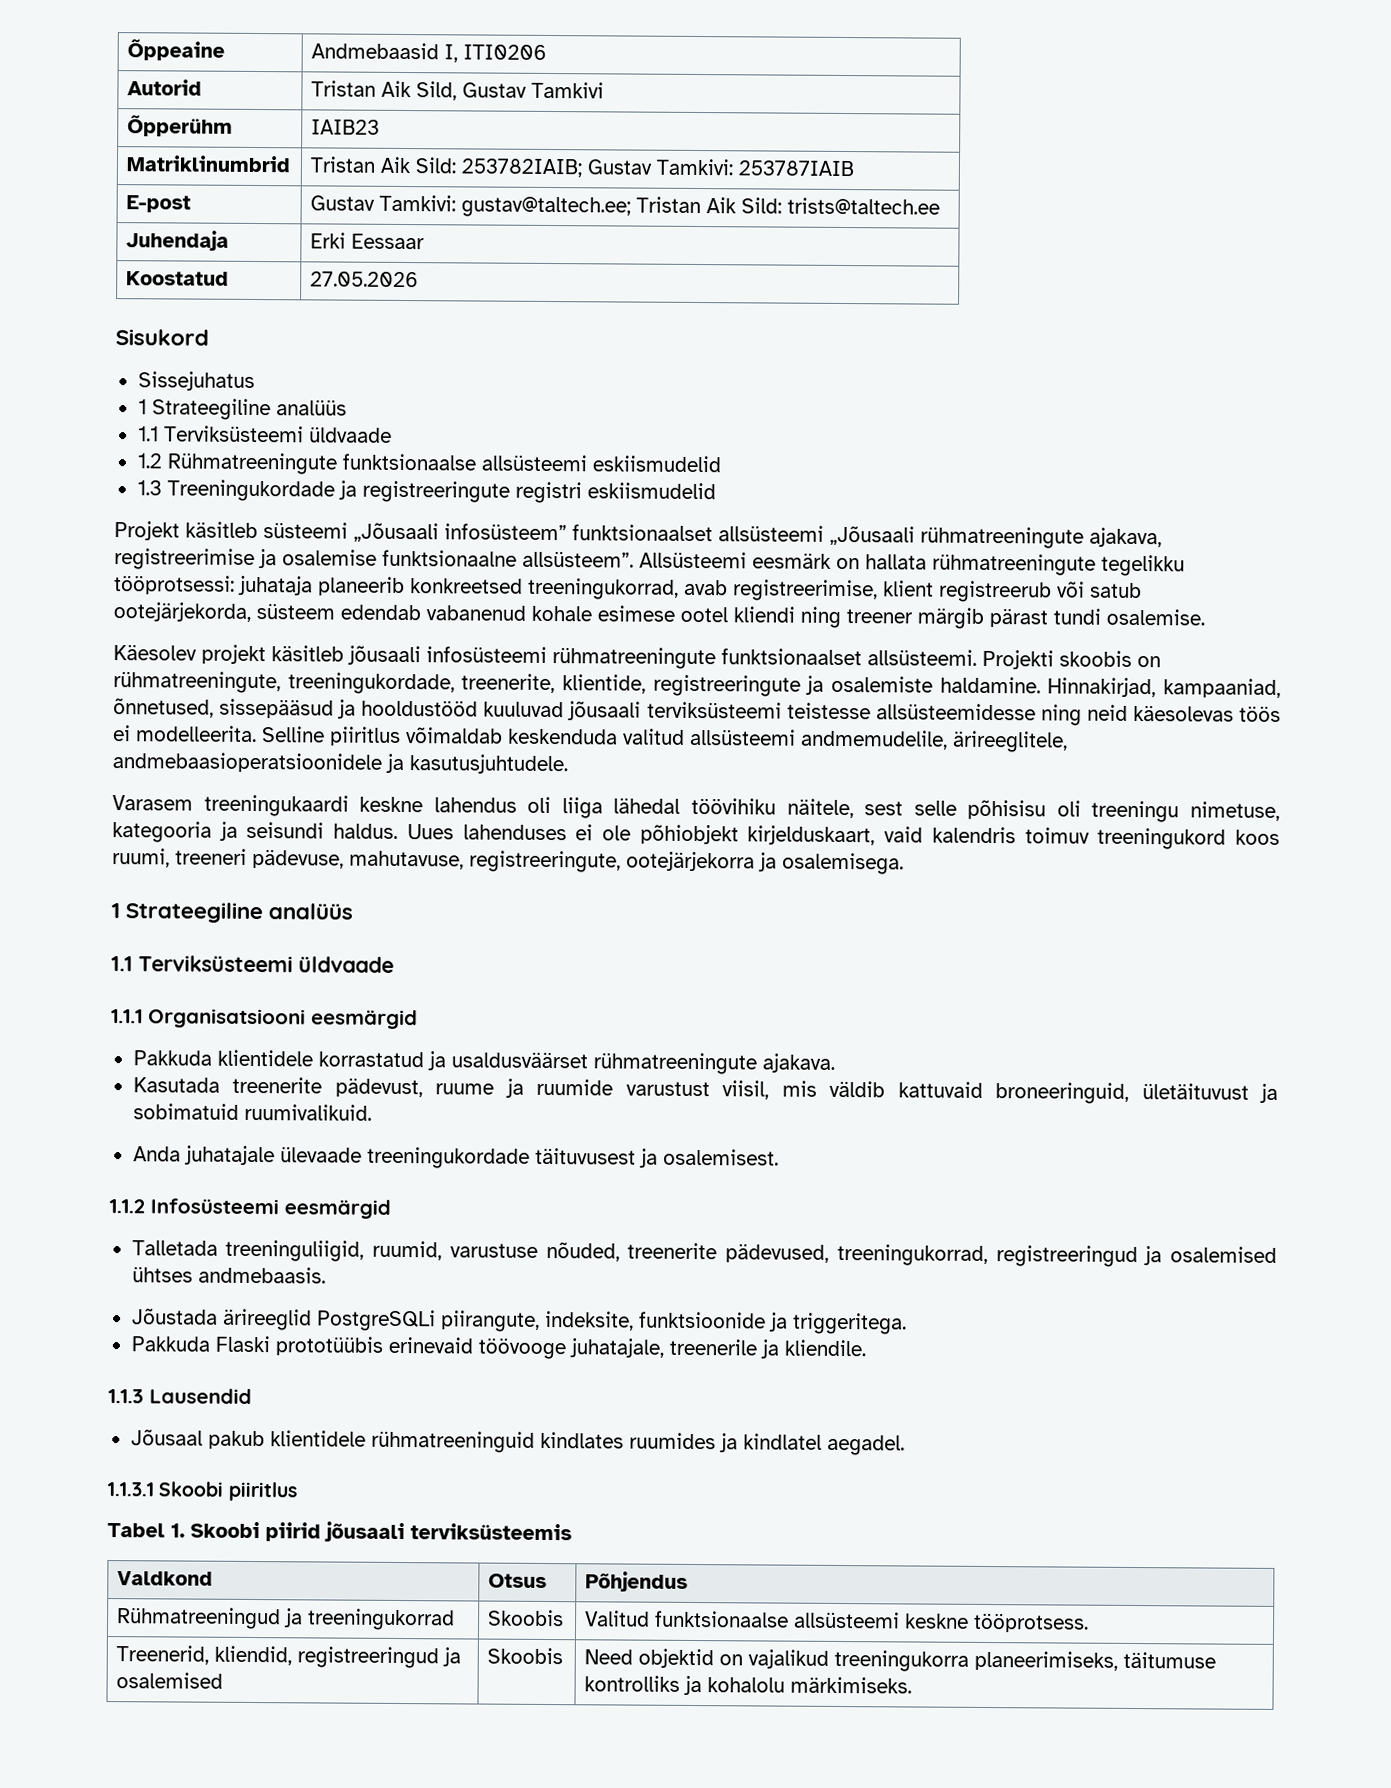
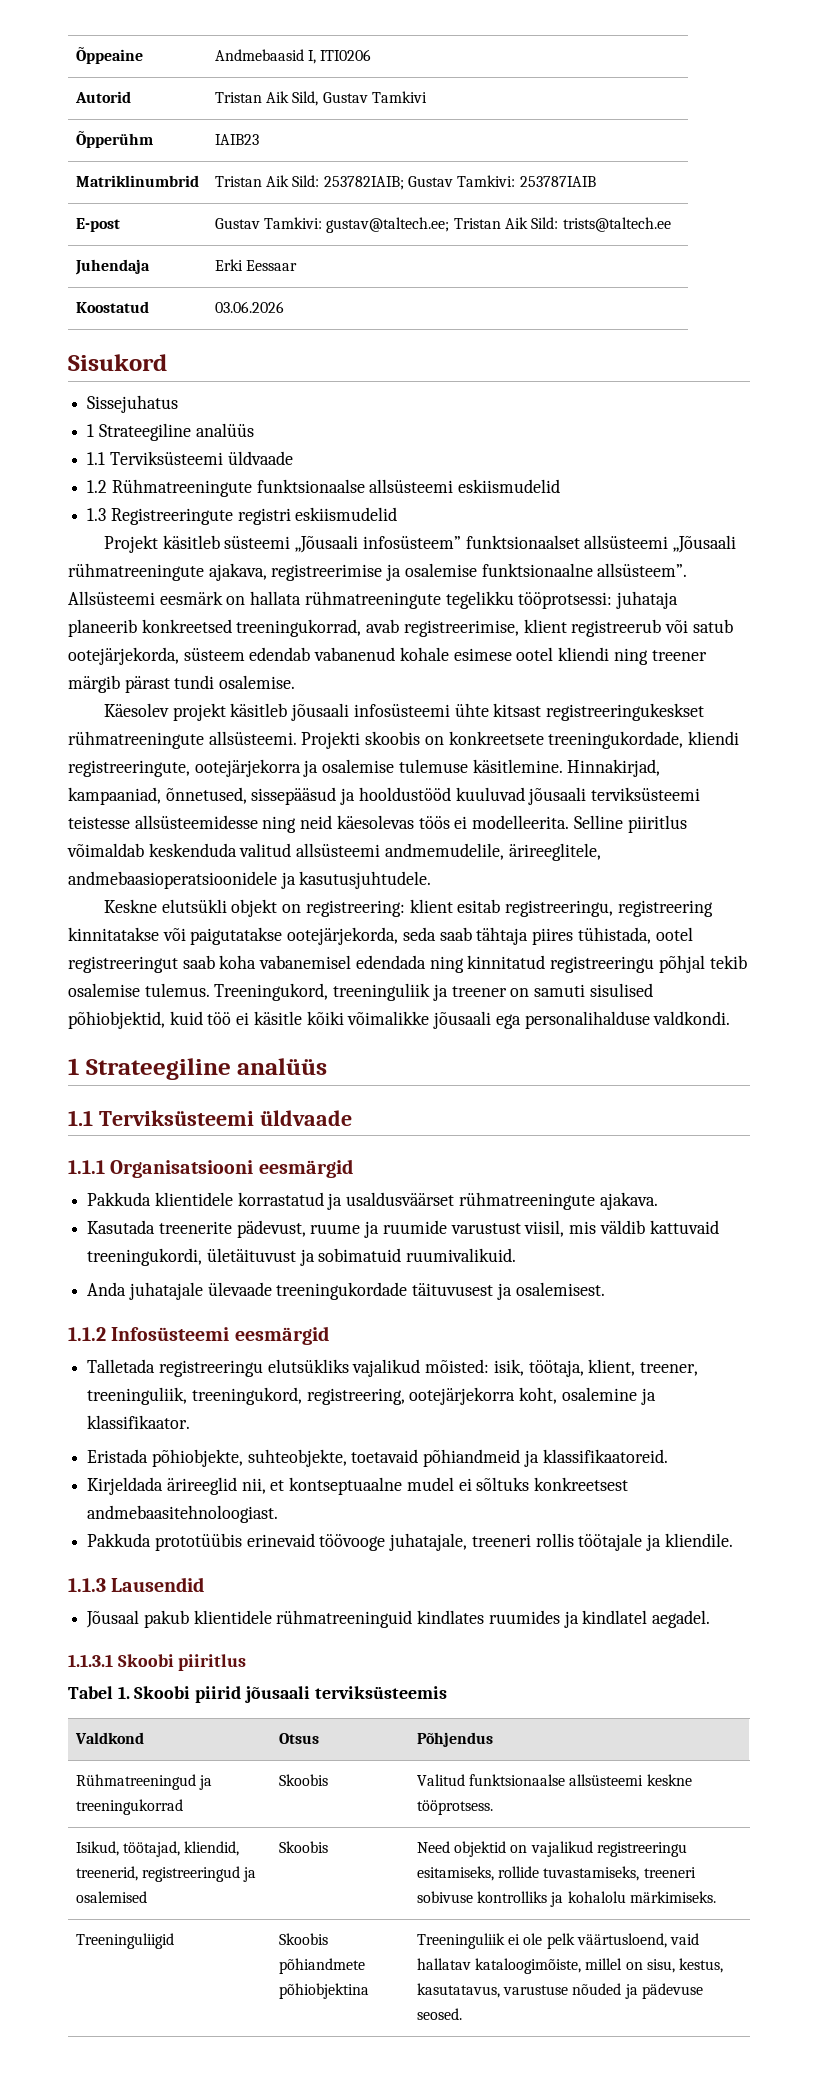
[310,271,420,288] 27.05.2026 -> [214,301,284,313] 03.06.2026
[166,479,510,503] Treeningukordade ja registreeringute -> [110,508,233,525] Registreeringute
[552,647,1161,670] [113,671,1041,697] rühmatreeningute funktsionaalset allsüsteemi. Projekti skoobis on rühmatreeningute, treeningukordade, treenerite, klientide, registreeringute ja osalemiste haldamine. -> [454,703,704,721] [68,731,740,749] [68,759,563,777] ühte kitsast registreeringukeskset rühmatreeningute allsüsteemi. Projekti skoobis on konkreetsete treeningukordade, kliendi registreeringute, ootejärjekorra ja osalemise tulemuse käsitlemine.
[112,794,1280,823] [112,821,1280,850] [112,848,904,875] Varasem treeningukaardi keskne lahendus oli liiga lähedal töövihiku näitele, sest selle põhisisu oli treeningu nimetuse, kategooria ja seisundi haldus. Uues lahenduses ei ole põhiobjekt kirjelduskaart, vaid kalendris toimuv treeningukord koos ruumi, treeneri pädevuse, mahutavuse, registreeringute, ootejärjekorra ja osalemisega. -> [103,899,713,917] [68,927,693,945] [68,955,747,973] [68,983,653,1001] [68,1011,731,1029] Keskne elutsükli objekt on registreering: klient esitab registreeringu, registreering kinnitatakse või paigutatakse ootejärjekorda, seda saab tähtaja piires tühistada, ootel registreeringut saab koha vabanemisel edendada ning kinnitatud registreeringu põhjal tekib osalemise tulemus. Treeningukord, treeninguliik ja treener on samuti sisulised põhiobjektid, kuid töö ei käsitle kõiki võimalikke jõusaali ega personalihalduse valdkondi.
[995,1082,1130,1104] broneeringuid, -> [87,1248,203,1266] treeningukordi,
[225,1239,1277,1268] [131,1266,326,1284] [131,1308,907,1335] [130,1335,270,1353] treeninguliigid, ruumid, varustuse nõuded, treenerite pädevused, treeningukorrad, registreeringud ja osalemised ühtses andmebaasis. // Jõustada ärireeglid PostgreSQLi piirangute, indeksite, funktsioonide ja triggeritega. // Pakkuda Flaski -> [158,1359,699,1377] [87,1387,656,1405] [87,1415,191,1429] [87,1449,668,1467] [87,1477,629,1495] [87,1505,279,1523] [87,1533,152,1547] registreeringu elutsükliks vajalikud mõisted: isik, töötaja, klient, treener, treeninguliik, treeningukord, registreering, ootejärjekorra koht, osalemine ja klassifikaator. // Eristada põhiobjekte, suhteobjekte, toetavaid põhiandmeid ja klassifikaatoreid. // Kirjeldada ärireeglid nii, et kontseptuaalne mudel ei sõltuks konkreetsest andmebaasitehnoloogiast. // Pakkuda
[668,1338,757,1356] treenerile -> [471,1533,643,1551] treeneri rollis töötajale
[116,1645,293,1666] Treenerid, kliendid, -> [75,1841,240,1857] [75,1866,138,1881] Isikud, töötajad, kliendid, treenerid,
[834,1649,1217,1672] [584,1675,913,1696] treeningukorra planeerimiseks, täitumuse kontrolliks ja kohalolu märkimiseks. -> [597,1842,688,1857] [416,1866,696,1881] [416,1891,717,1907] [75,1933,174,1949] [278,1933,328,1945] [278,1958,365,1974] [278,1983,369,1999] [416,1933,700,1949] [416,1958,724,1974] [416,1983,704,1999] [416,2008,462,2020] registreeringu esitamiseks, rollide tuvastamiseks, treeneri sobivuse kontrolliks ja kohalolu märkimiseks. // Treeninguliigid | Skoobis põhiandmete põhiobjektina | Treeninguliik ei ole pelk väärtusloend, vaid hallatav kataloogimõiste, millel on sisu, kestus, kasutatavus, varustuse nõuded ja pädevuse seosed.

